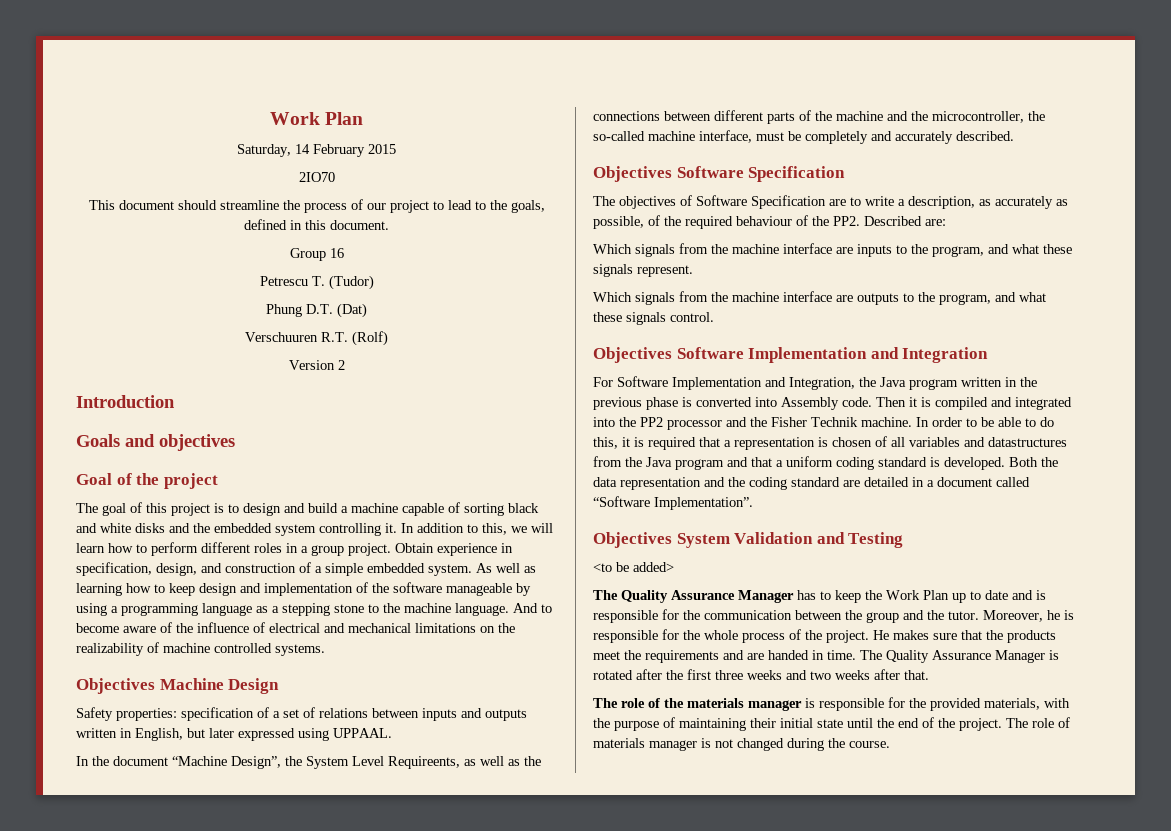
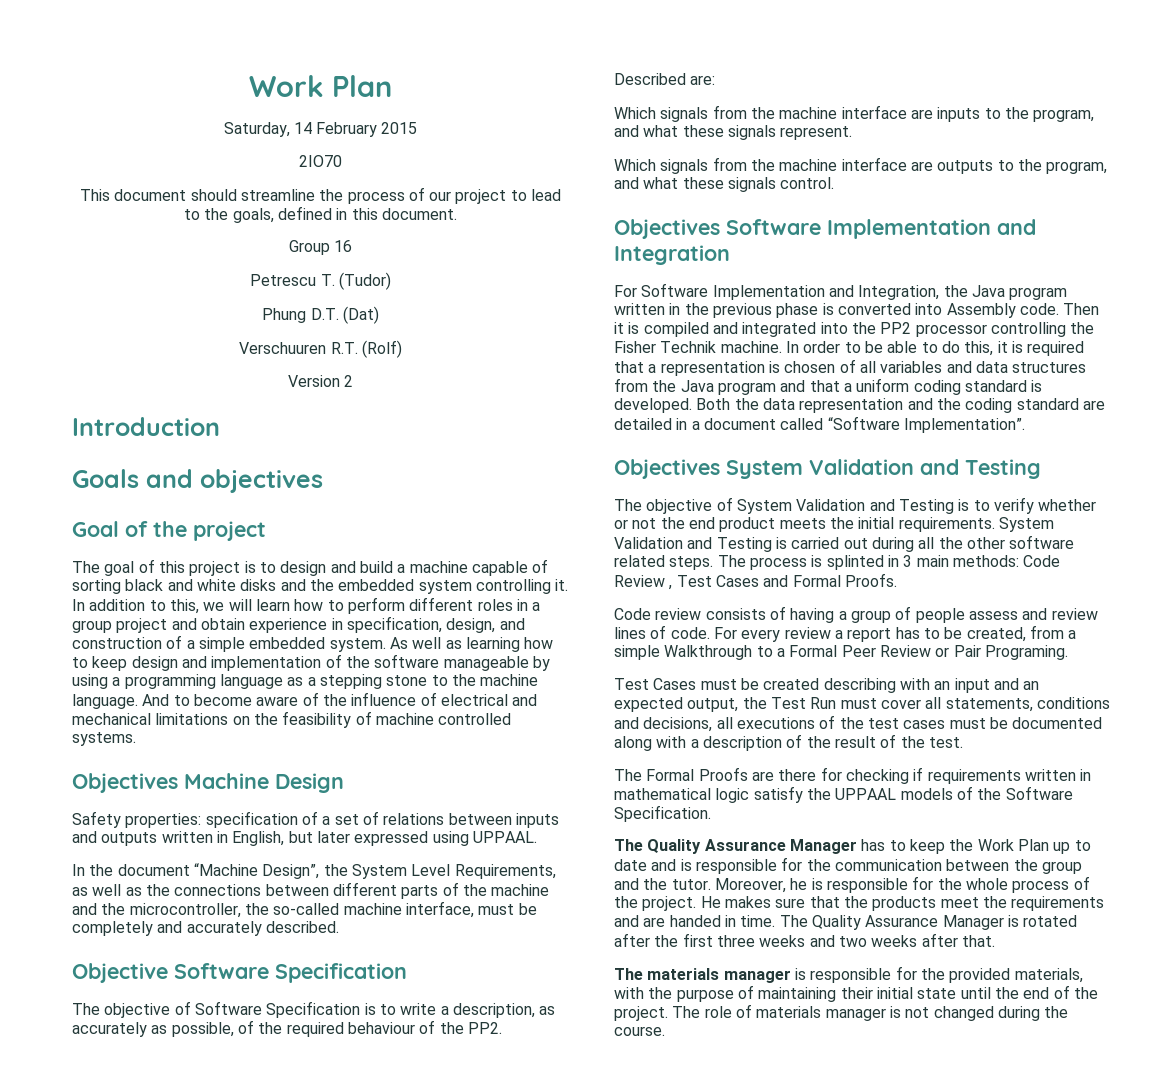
[348,543,434,556] project. Obtain -> [116,618,245,633] project and obtain
[76,643,144,656] realizability -> [282,711,352,728] feasibility
[388,756,460,769] Requireents, -> [454,864,556,879] Requirements,
[593,166,672,182] Objectives -> [72,963,168,983] Objective
[619,196,676,209] objectives -> [104,1003,171,1018] objective
[829,199,846,206] are -> [364,1003,376,1015] is
[726,417,747,427] and -> [990,322,1066,337] controlling
[988,437,1067,447] datastructures -> [975,361,1087,373] data structures
[593,562,674,572] <to be added> -> [614,497,1097,514] [614,517,1054,532] [614,535,1075,552] [614,555,1061,570] [614,573,897,590] [614,606,1098,623] [614,625,1077,642] [614,645,1068,660] [614,678,1040,693] [614,697,1110,712] [614,715,1103,732] [614,734,963,751] [614,767,1092,784] [614,786,1073,803] [614,805,711,822] The objective of System Validation and Testing is to verify whether or not the end product meets the initial requirements. System Validation and Testing is carried out during all the other software related steps. The process is splinted in 3 main methods: Code Review , Test Cases and Formal Proofs. // Code review consists of having a group of people assess and review lines of code. For every review a report has to be created, from a simple Walkthrough to a Formal Peer Review or Pair Programing. // Test Cases must be created describing with an input and an expected output, the Test Run must cover all statements, conditions and decisions, all executions of the test cases must be documented along with a description of the result of the test. // The Formal Proofs are there for checking if requirements written in mathematical logic satisfy the UPPAAL models of the Software Specification.
[621,698,684,708] role of the -> (643, 974) none

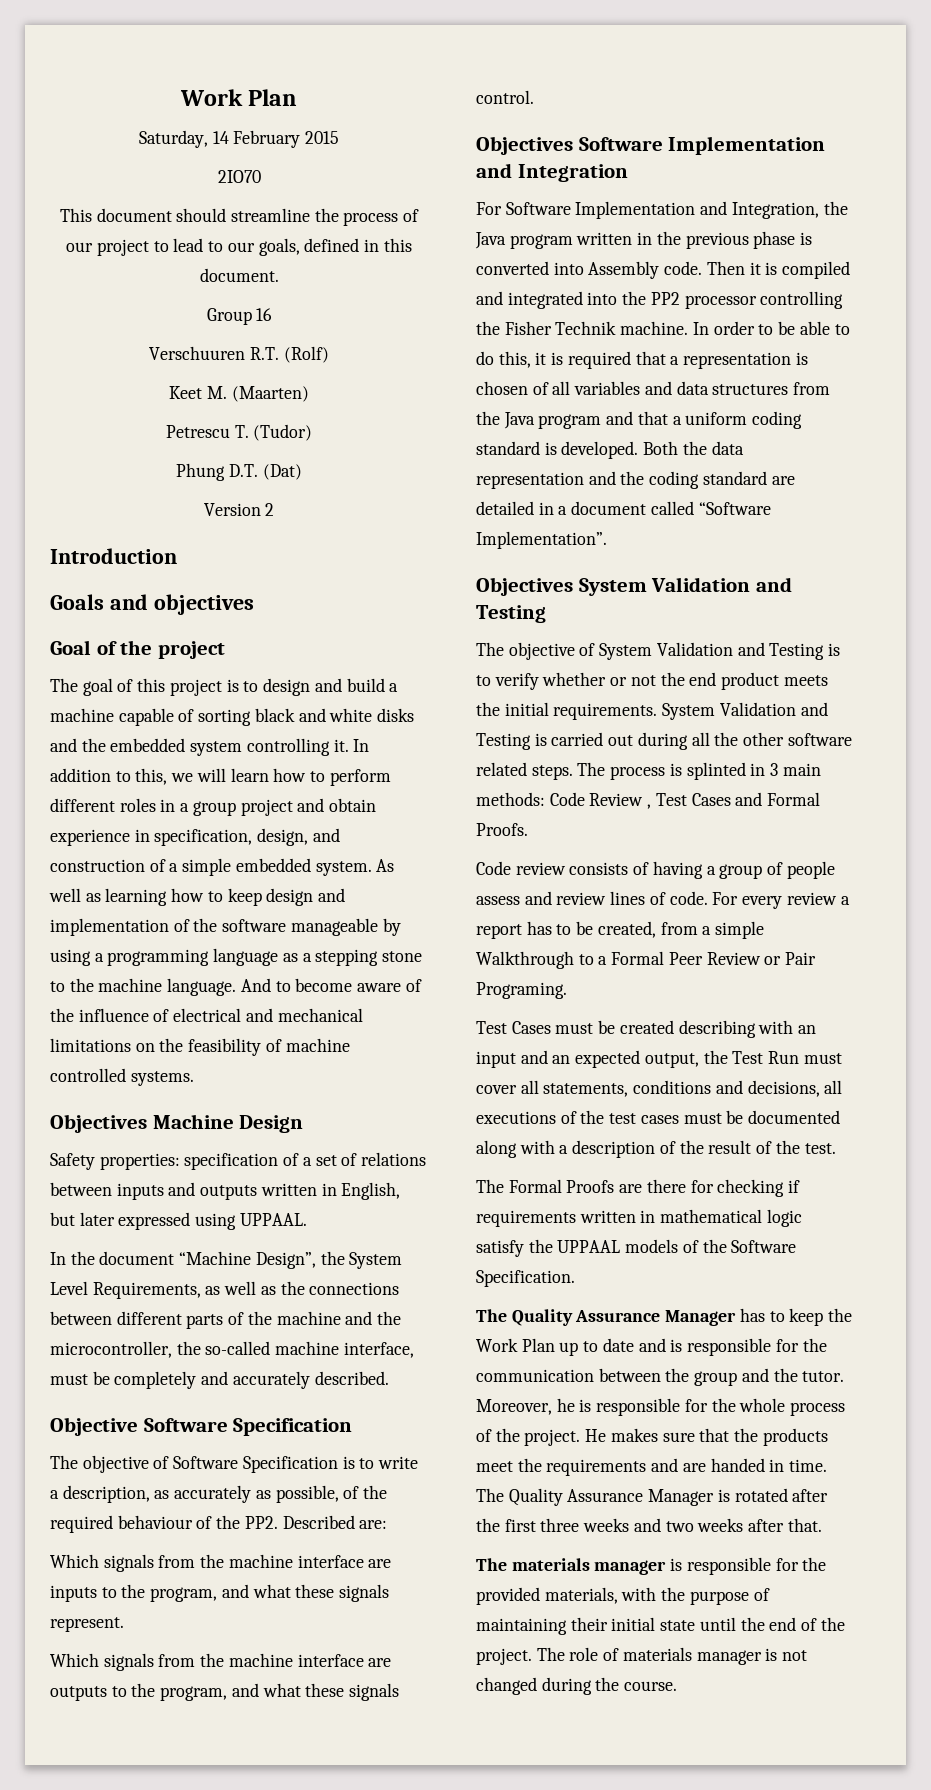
[204,208,229,220] the -> [227,242,255,252] our
(353, 246) none -> [149,346,329,363] [169,386,309,402] // Verschuuren R.T. (Rolf) // Keet M. (Maarten)
[239,340,402,358] // Verschuuren R.T. (Rolf) -> (302, 472) none

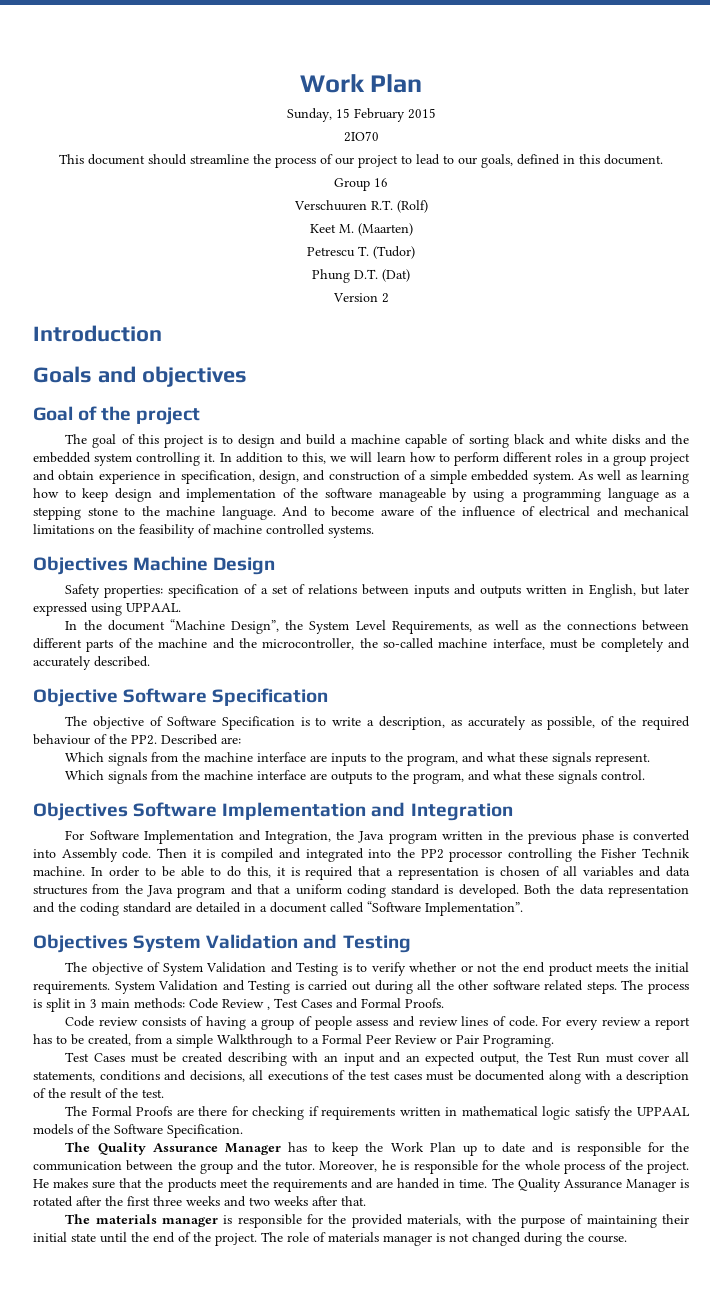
[138,130,229,148] Saturday, 14 -> [286,108,350,122] Sunday, 15
[686,762,746,780] splinted -> [46,998,71,1012] split

